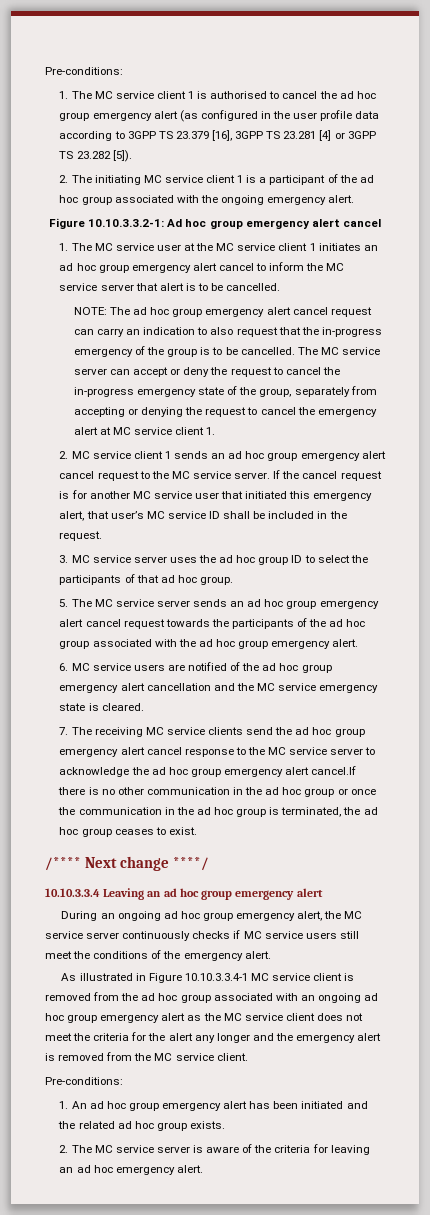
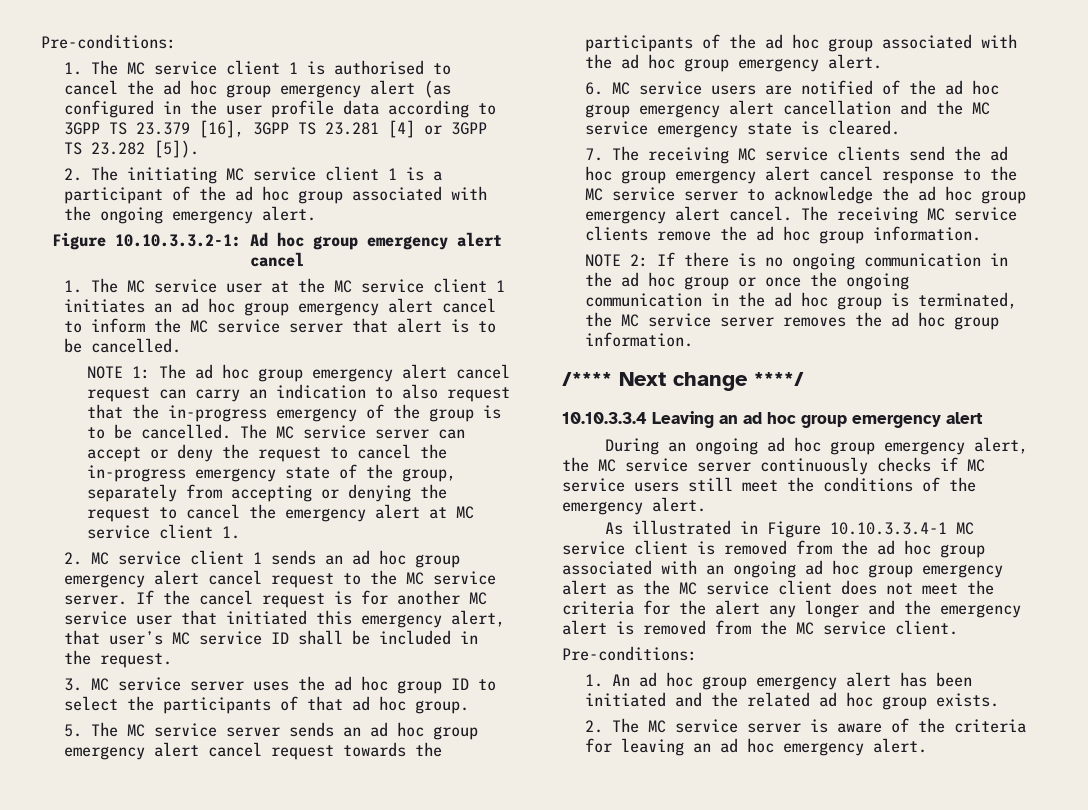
[73,307,107,315] NOTE: -> [87,366,151,379] NOTE 1:
[311,766,357,775] cancel.If -> [729,206,1018,224] [585,226,982,244] [585,252,676,267] cancel. The receiving MC service clients remove the ad hoc group information. // NOTE 2: If
[117,787,144,795] other -> [792,253,856,270] ongoing
(76, 811) none -> [846,273,910,290] ongoing
[363,807,378,815] [59,827,197,837] ad hoc group ceases to exist. -> [621,312,1000,330] [585,332,694,347] MC service server removes the ad hoc group information.

